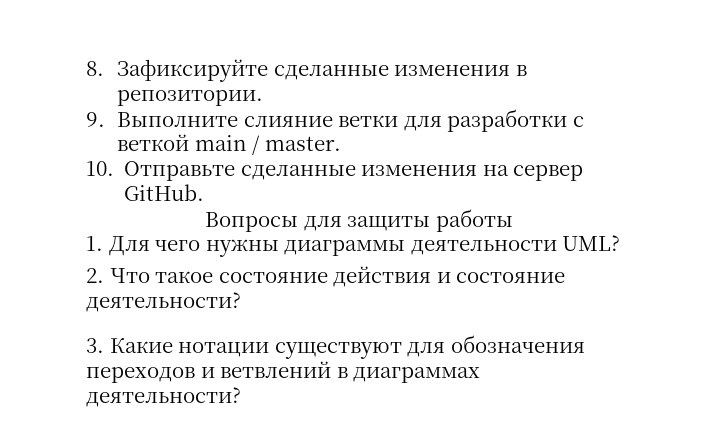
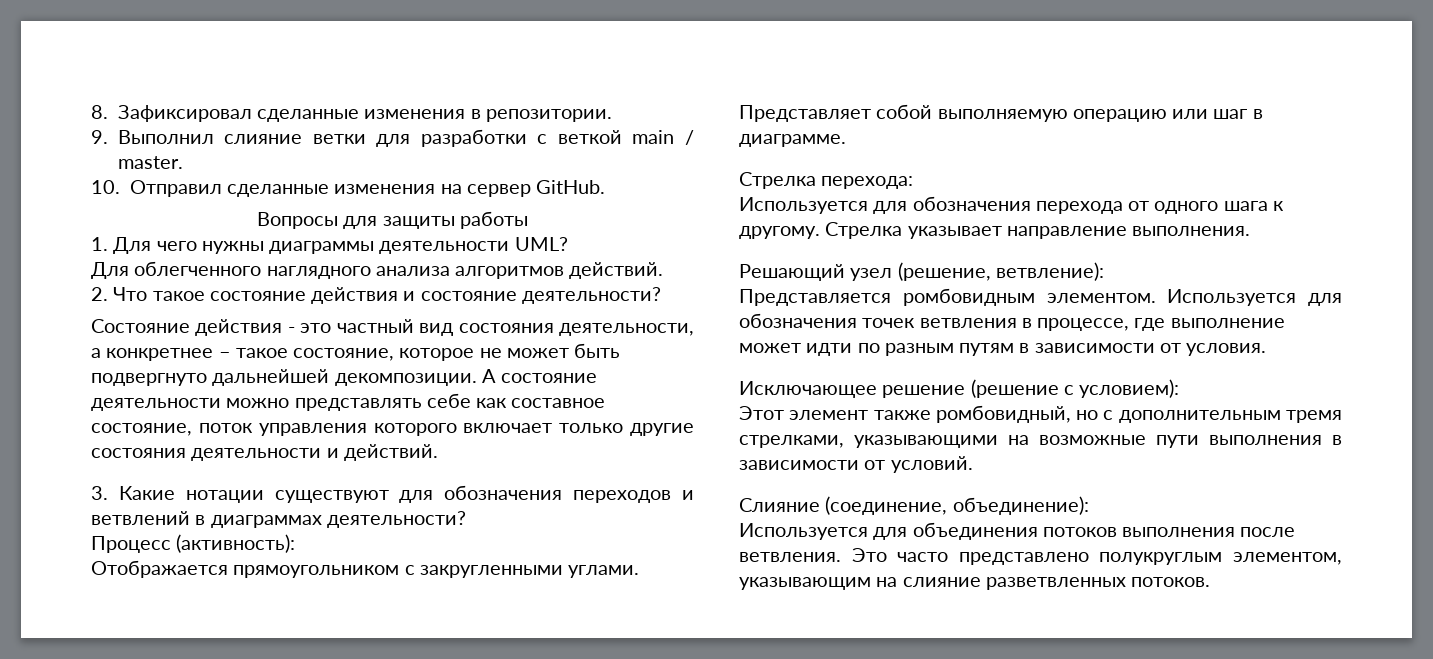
[117,59,269,82] Зафиксируйте -> [117,105,252,122] Зафиксировал
[117,112,239,127] Выполните -> [117,130,214,144] Выполнил
[124,161,236,181] Отправьте -> [129,180,222,197] Отправил
(621, 243) none -> [91,261,664,279] // Для облегченного наглядного анализа алгоритмов действий.
(241, 302) none -> [91,319,694,336] [91,343,621,361] [91,369,598,386] [91,393,606,411] [91,423,694,436] [91,444,438,461] // Состояние действия - это частный вид состояния деятельности, а конкретнее – такое состояние, которое не может быть подвергнуто дальнейшей декомпозиции. А состояние деятельности можно представлять себе как составное состояние, поток управления которого включает только другие состояния деятельности и действий.
(241, 397) none -> [91,534,296,553] [91,560,640,578] [739,104,1263,122] [739,134,846,147] [739,172,914,189] [739,196,1284,214] [739,222,1251,239] [739,262,1104,281] [739,288,1342,306] [739,313,1285,331] [739,343,1267,356] [739,379,1180,398] [739,405,1342,423] [739,435,1342,448] [739,456,973,473] [739,496,1089,515] [739,522,1296,540] [739,548,1342,565] [739,577,1211,590] // Процесс (активность): // Отображается прямоугольником с закругленными углами. Представляет собой выполняемую операцию или шаг в диаграмме. // Стрелка перехода: // Используется для обозначения перехода от одного шага к другому. Стрелка указывает направление выполнения. // Решающий узел (решение, ветвление): // Представляется ромбовидным элементом. Используется для обозначения точек ветвления в процессе, где выполнение может идти по разным путям в зависимости от условия. // Исключающее решение (решение с условием): // Этот элемент также ромбовидный, но с дополнительным тремя стрелками, указывающими на возможные пути выполнения в зависимости от условий. // Слияние (соединение, объединение): // Используется для объединения потоков выполнения после ветвления. Это часто представлено полукруглым элементом, указывающим на слияние разветвленных потоков.

